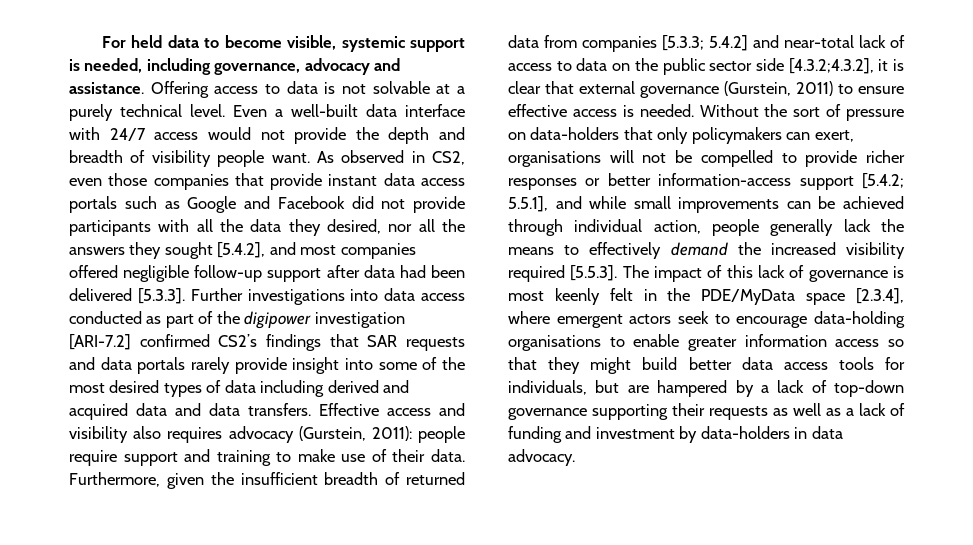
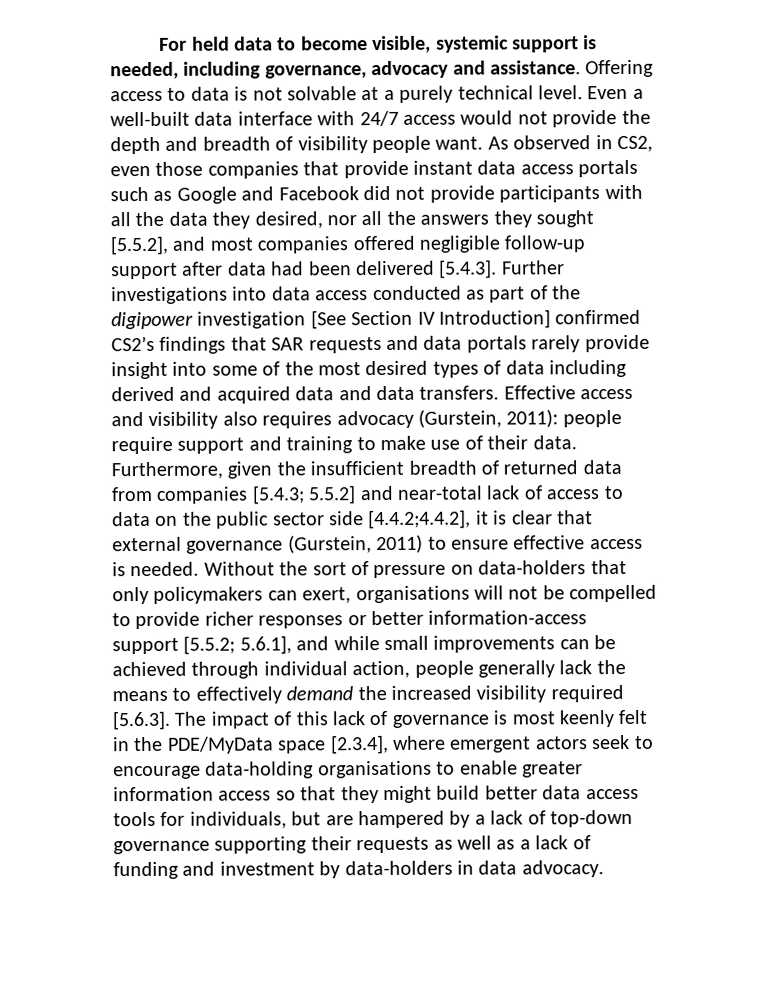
[217,242,266,258] [5.4.2], -> [110,235,168,256] [5.5.2],
[137,288,185,304] [5.3.3]. -> [439,259,498,279] [5.4.3].
[69,334,131,350] [ARI-7.2] -> [310,309,551,330] [See Section IV Introduction]
[662,35,748,51] [5.3.3; 5.4.2] -> [251,485,357,505] [5.4.3; 5.5.2]
[788,58,874,74] [4.3.2;4.3.2], -> [368,509,472,530] [4.4.2;4.4.2],
[862,173,904,189] [508,196,548,212] [5.4.2; 5.5.1], -> [183,635,292,655] [5.5.2; 5.6.1],
[570,265,618,281] [5.5.3]. -> [112,710,170,731] [5.6.3].

